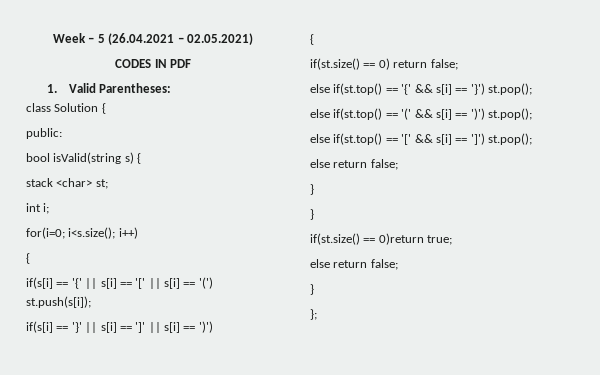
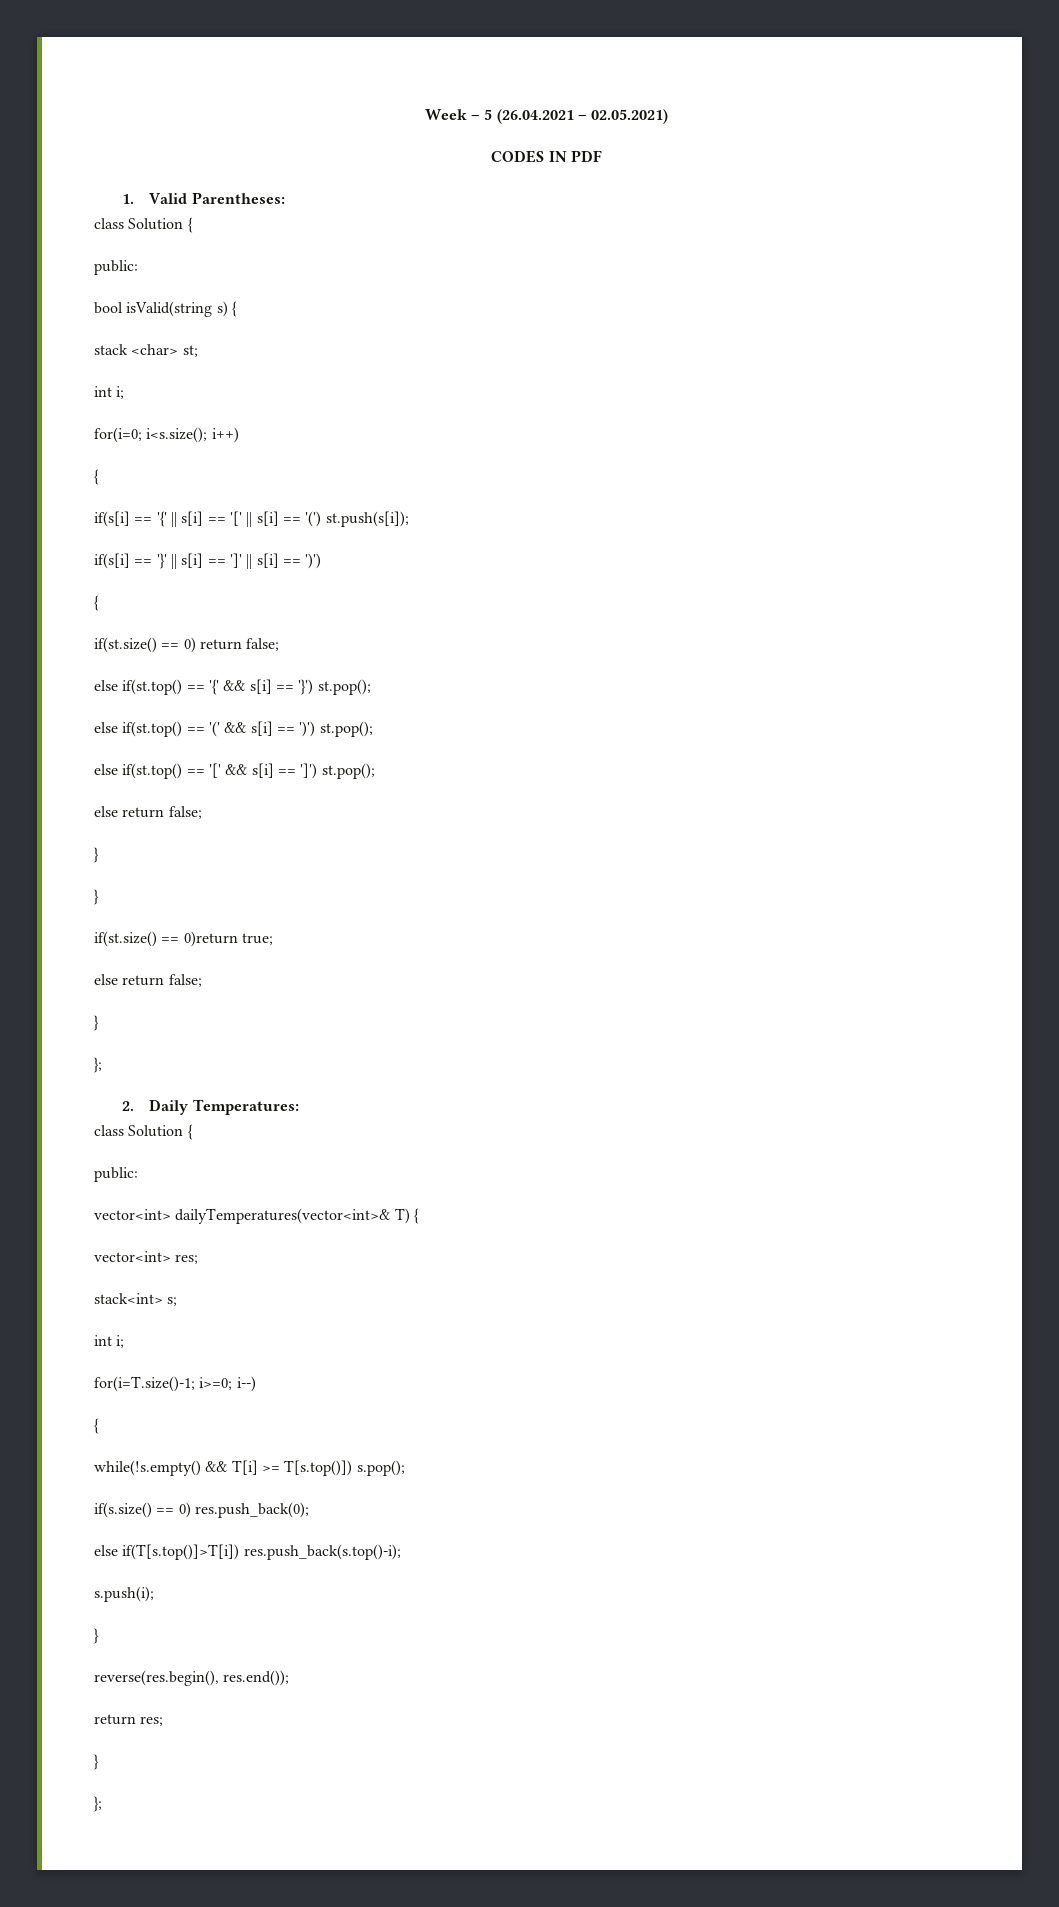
(317, 314) none -> [121,1099,299,1115] [94,1124,193,1140] [94,1167,138,1182] [94,1208,419,1224] [94,1251,199,1264] [94,1293,178,1306] [94,1335,125,1348] [94,1376,256,1392] [94,1418,99,1434] [94,1460,405,1476] [94,1502,309,1518] [94,1544,401,1560] [94,1586,154,1602] [94,1628,99,1644] [94,1670,290,1686] [94,1714,164,1726] [94,1754,99,1770] [94,1796,102,1812] // 2. Daily Temperatures: // class Solution { // public: // vector<int> dailyTemperatures(vector<int>& T) { // vector<int> res; // stack<int> s; // int i; // for(i=T.size()-1; i>=0; i--) // { // while(!s.empty() && T[i] >= T[s.top()]) s.pop(); // if(s.size() == 0) res.push_back(0); // else if(T[s.top()]>T[i]) res.push_back(s.top()-i); // s.push(i); // } // reverse(res.begin(), res.end()); // return res; // } // };

